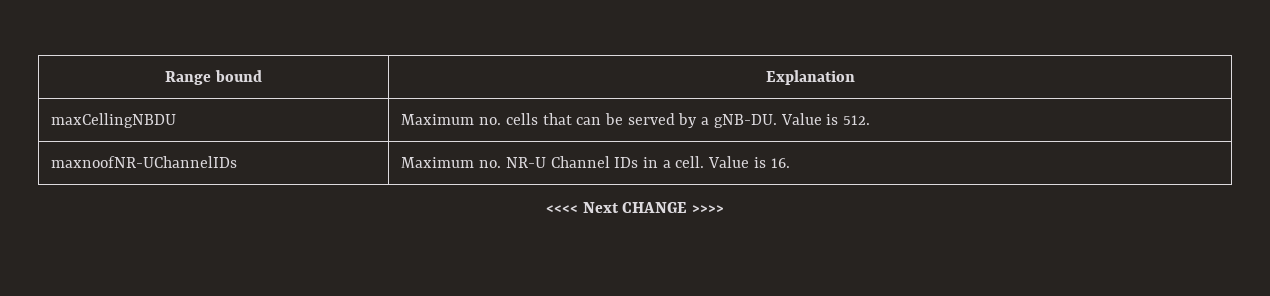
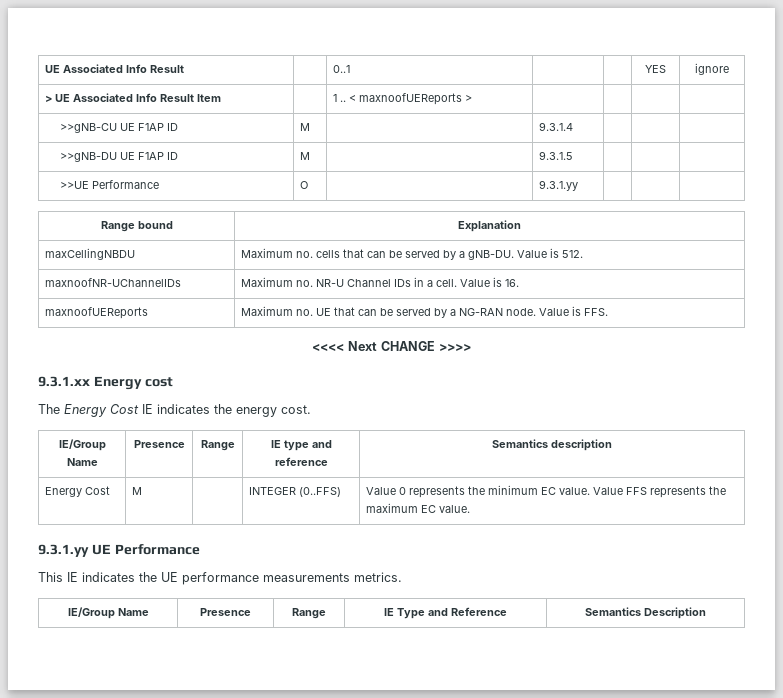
(165, 78) none -> [45,64,185,73] [333,65,351,73] [645,65,666,73] [695,63,729,75] [45,93,222,102] [333,93,473,105] [59,123,178,133] [300,123,311,131] [539,122,574,131] [59,152,178,162] [300,152,311,160] [539,151,574,160] [59,180,159,189] [300,181,309,189] [539,180,579,191] UE Associated Info Result | | 0..1 | | | YES | ignore // > UE Associated Info Result Item | | 1 .. < maxnoofUEReports > | | | | // >>gNB-CU UE F1AP ID | M | | 9.3.1.4 | | | // >>gNB-DU UE F1AP ID | M | | 9.3.1.5 | | | // >>UE Performance | O | | 9.3.1.yy | | | //
[545,202,725,213] // <<<< Next CHANGE >>>> -> [45,307,149,319] [241,306,609,318] [312,341,471,351] [38,376,173,390] [38,404,311,417] [58,439,106,451] [66,458,98,466] [133,440,185,448] [200,440,235,451] [270,440,332,451] [274,457,328,466] [492,439,612,451] [45,486,111,497] [132,487,143,495] [249,487,342,497] [366,485,727,498] [366,503,471,513] [38,544,200,557] [38,572,402,585] [67,607,149,619] [200,608,251,616] [292,608,326,619] [384,607,507,619] [585,607,706,619] // maxnoofUEReports | Maximum no. UE that can be served by a NG-RAN node. Value is FFS. // <<<< Next CHANGE >>>> // 9.3.1.xx Energy cost // The Energy Cost IE indicates the energy cost. // IE/Group Name | Presence | Range | IE type and reference | Semantics description // Energy Cost | M | | INTEGER (0..FFS) | Value 0 represents the minimum EC value. Value FFS represents the maximum EC value. // 9.3.1.yy UE Performance // This IE indicates the UE performance measurements metrics. // IE/Group Name | Presence | Range | IE Type and Reference | Semantics Description

